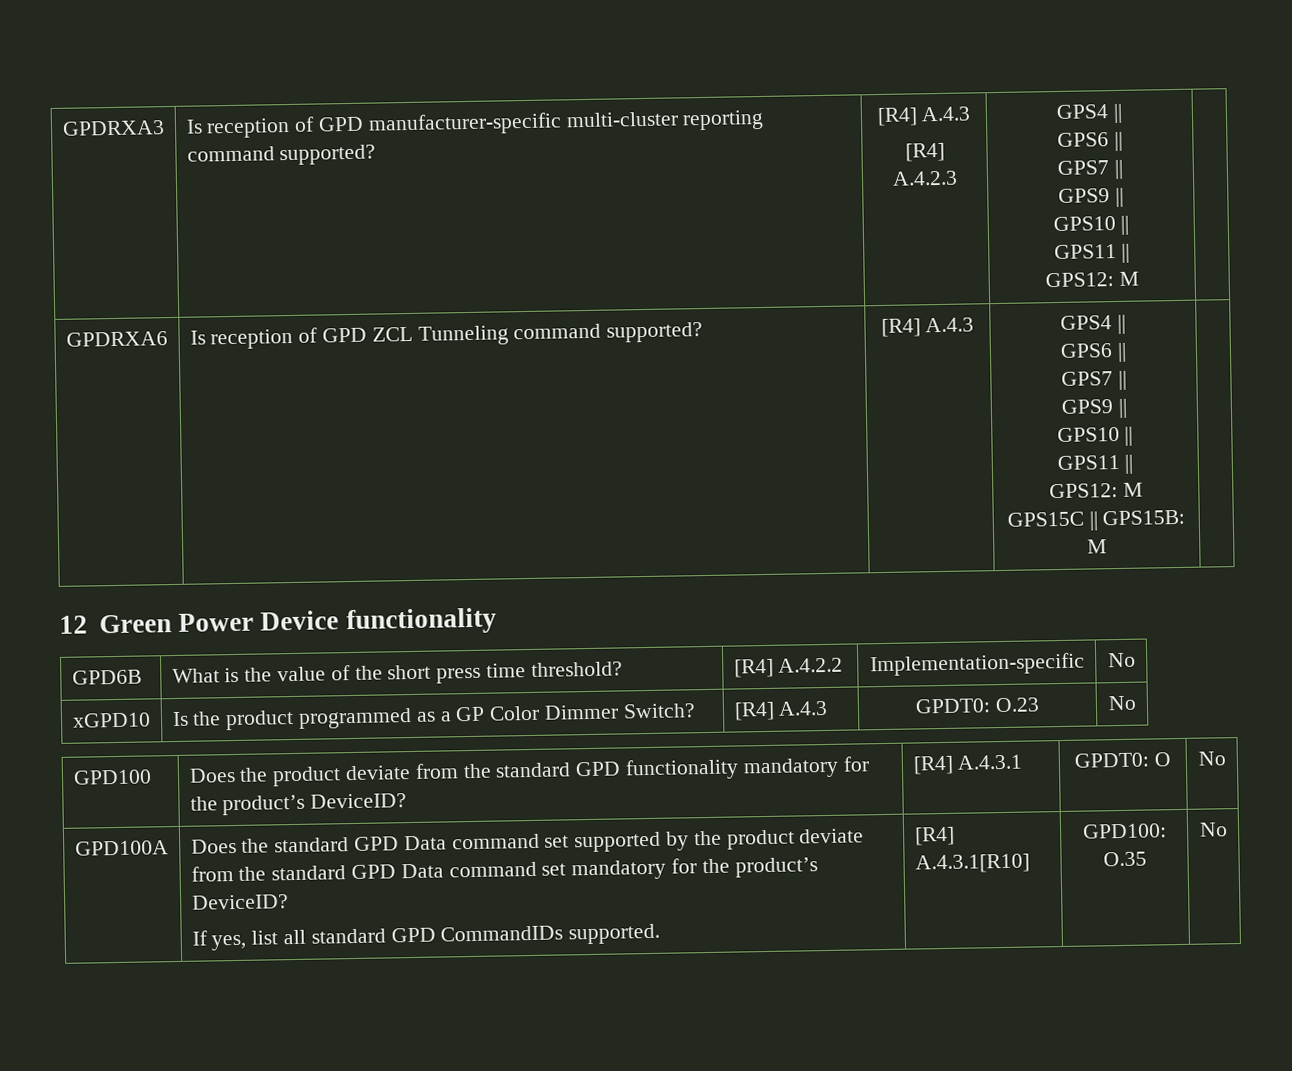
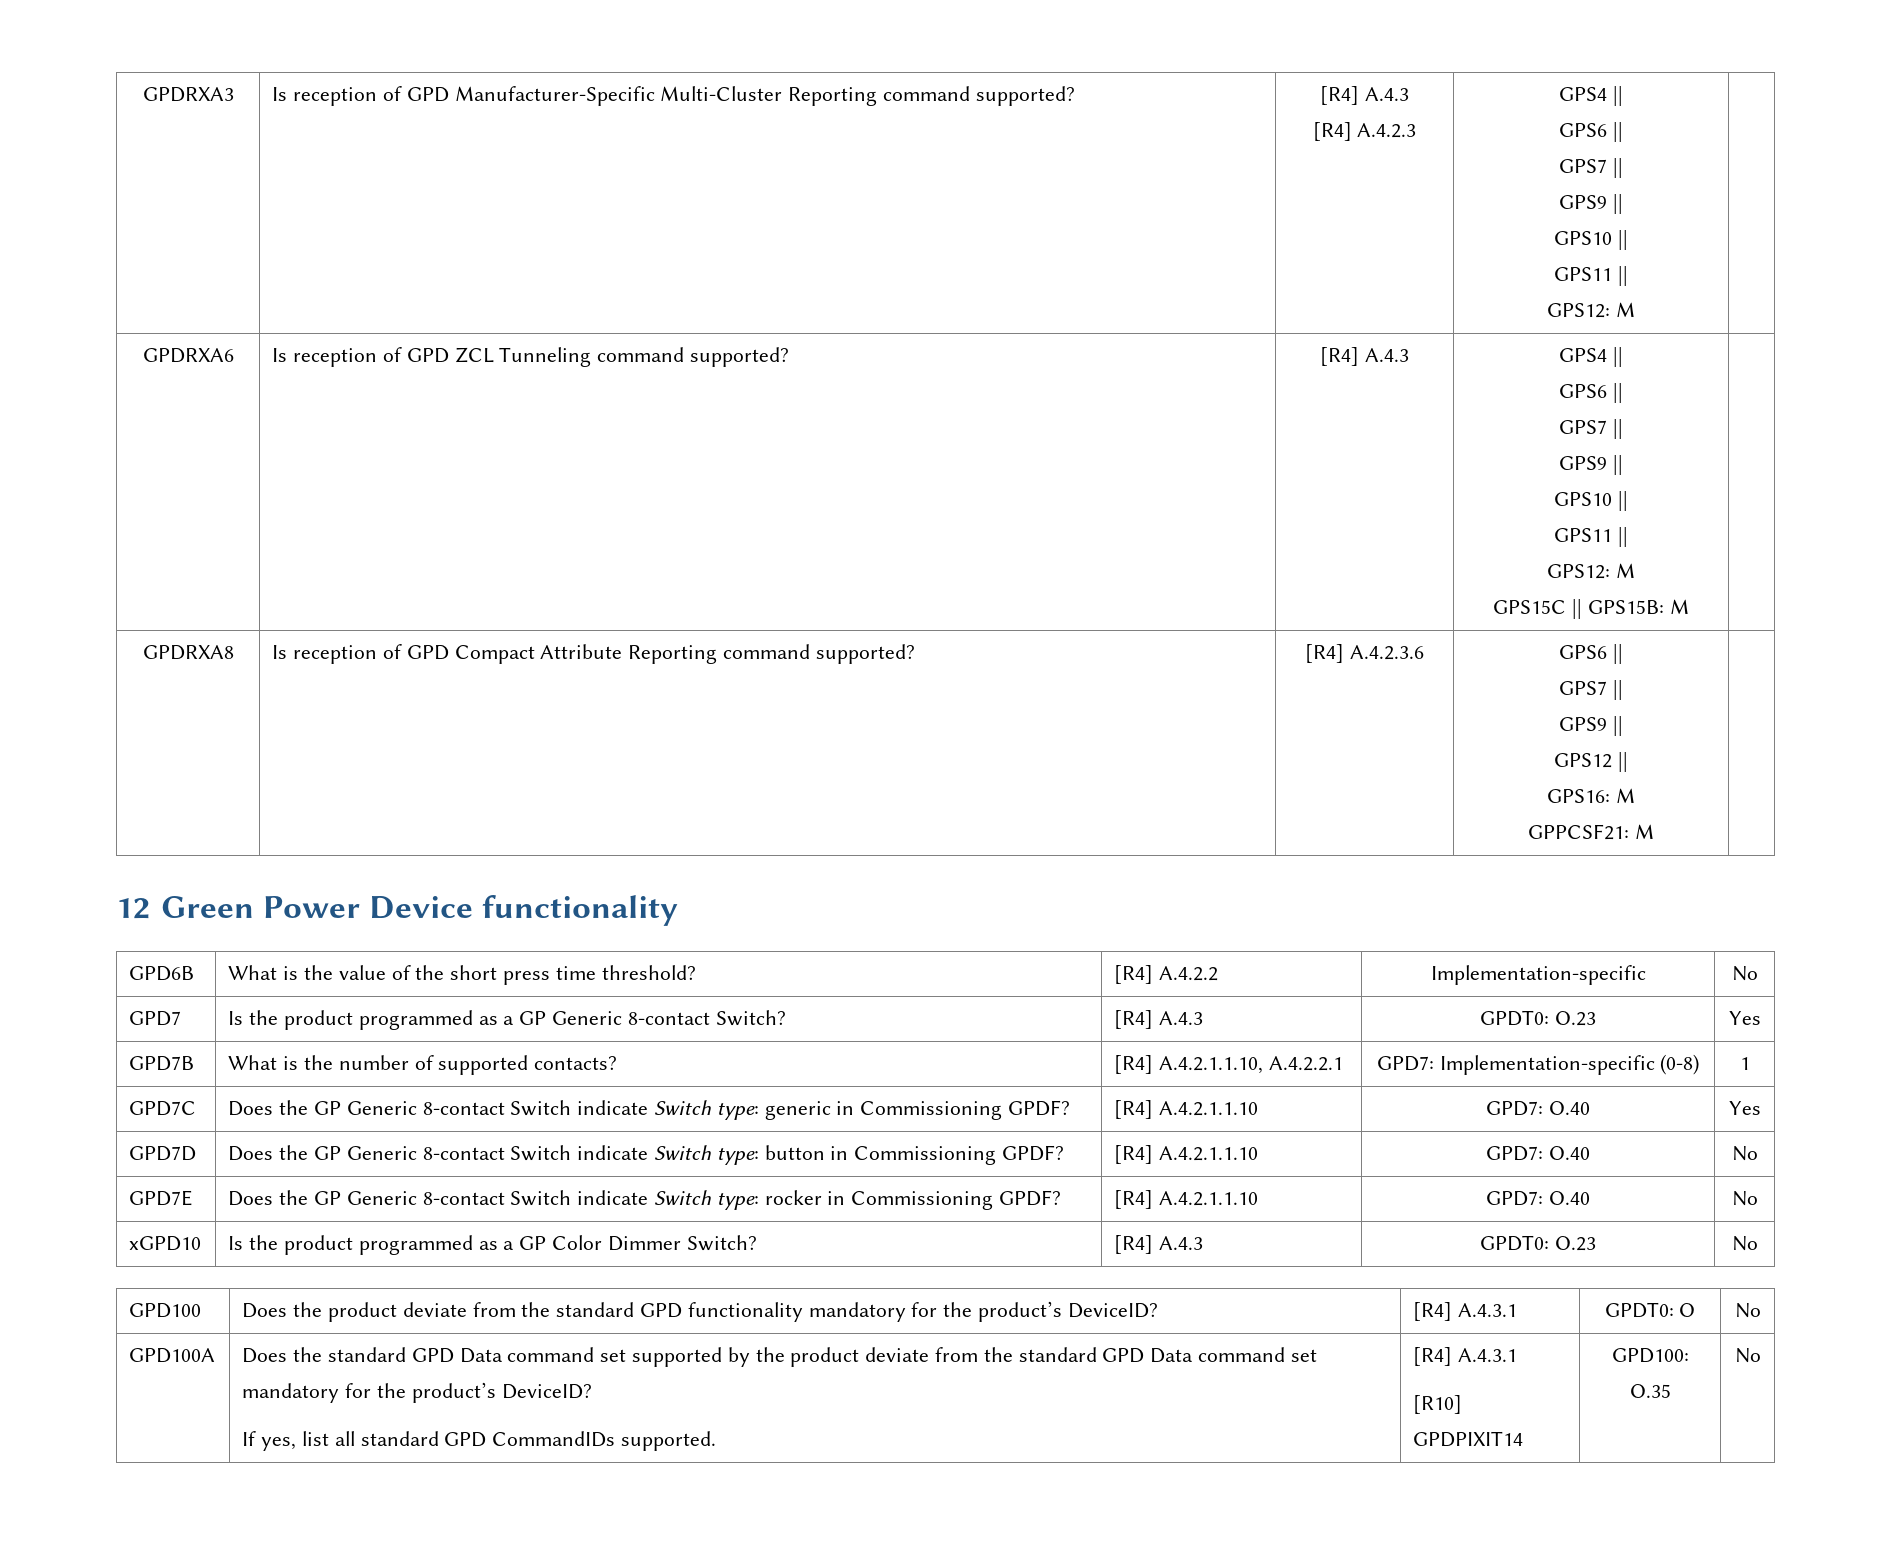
[367,109,765,136] manufacturer-specific multi-cluster reporting -> [454,86,878,106] Manufacturer-Specific Multi-Cluster Reporting
(1107, 546) none -> [142,645,234,660] [272,644,915,664] [1305,644,1424,663] [1559,644,1623,664] [1559,680,1623,700] [1559,716,1623,736] [1554,752,1628,772] [1547,788,1635,803] [1528,824,1654,840] // GPDRXA8 | Is reception of GPD Compact Attribute Reporting command supported? | [R4] A.4.2.3.6 | GPS6 || // GPS7 || // GPS9 || // GPS12 || // GPS16: M // GPPCSF21: M |
(1136, 660) none -> [129,1011,182,1026] [228,1010,786,1030] [1114,1010,1204,1029] [1480,1010,1596,1026] [1728,1011,1761,1025] [129,1056,195,1071] [228,1055,618,1075] [1114,1055,1343,1074] [1376,1054,1700,1075] [1739,1057,1750,1070] [129,1101,197,1116] [228,1100,1071,1120] [1114,1100,1259,1119] [1486,1101,1590,1116] [1728,1101,1761,1115] [129,1146,197,1161] [228,1145,1065,1165] [1114,1145,1259,1164] [1486,1146,1590,1161] [1731,1146,1758,1161] [129,1190,194,1206] [228,1190,1062,1210] [1114,1190,1259,1209] [1486,1191,1590,1206] [1731,1191,1758,1206] // GPD7 | Is the product programmed as a GP Generic 8-contact Switch? | [R4] A.4.3 | GPDT0: O.23 | Yes // GPD7B | What is the number of supported contacts? | [R4] A.4.2.1.1.10, A.4.2.2.1 | GPD7: Implementation-specific (0-8) | 1 // GPD7C | Does the GP Generic 8-contact Switch indicate Switch type: generic in Commissioning GPDF? | [R4] A.4.2.1.1.10 | GPD7: O.40 | Yes // GPD7D | Does the GP Generic 8-contact Switch indicate Switch type: button in Commissioning GPDF? | [R4] A.4.2.1.1.10 | GPD7: O.40 | No // GPD7E | Does the GP Generic 8-contact Switch indicate Switch type: rocker in Commissioning GPDF? | [R4] A.4.2.1.1.10 | GPD7: O.40 | No
[914,853,1030,874] A.4.3.1[R10] -> [1458,1348,1518,1362] [1413,1395,1463,1414] [1413,1431,1524,1447] A.4.3.1 // [R10] GPDPIXIT14

